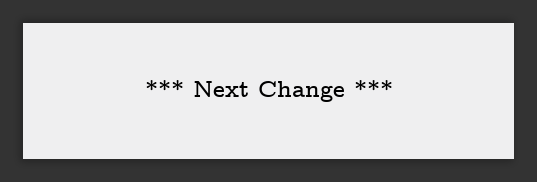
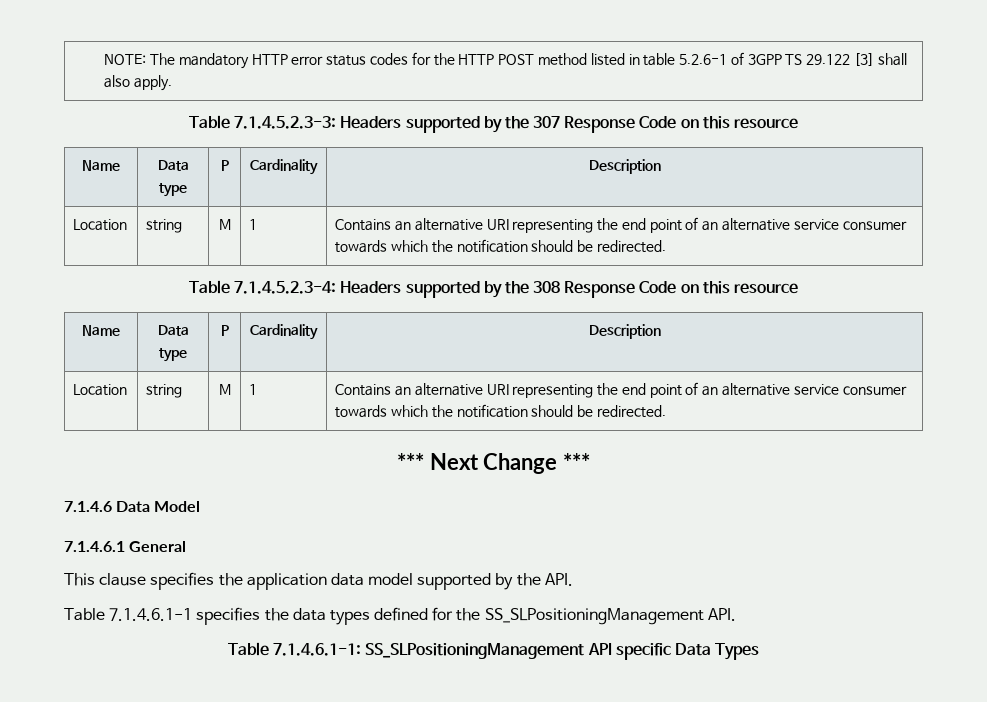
[144,80,393,102] *** Next Change *** -> [104,52,907,69] [104,75,173,91] [188,115,799,133] [82,160,120,171] [157,160,189,171] [159,183,187,197] [220,160,229,171] [250,159,318,175] [588,159,661,174] [73,219,128,231] [146,219,183,233] [218,219,231,230] [249,219,258,230] [335,217,907,233] [335,239,666,253] [188,280,799,298] [82,325,120,336] [157,325,189,336] [159,348,187,362] [220,325,229,336] [250,324,318,340] [588,324,661,339] [73,384,128,396] [146,384,183,398] [218,384,231,395] [249,384,258,395] [335,382,907,398] [335,404,666,418] [396,453,591,474] [64,501,201,512] [64,541,187,552] [64,572,573,590] [64,607,736,625] [227,642,760,660] NOTE: The mandatory HTTP error status codes for the HTTP POST method listed in table 5.2.6-1 of 3GPP TS 29.122 [3] shall also apply. // Table 7.1.4.5.2.3-3: Headers supported by the 307 Response Code on this resource // Name | Data type | P | Cardinality | Description // Location | string | M | 1 | Contains an alternative URI representing the end point of an alternative service consumer towards which the notification should be redirected. // Table 7.1.4.5.2.3-4: Headers supported by the 308 Response Code on this resource // Name | Data type | P | Cardinality | Description // Location | string | M | 1 | Contains an alternative URI representing the end point of an alternative service consumer towards which the notification should be redirected. // *** Next Change *** // 7.1.4.6 Data Model // 7.1.4.6.1 General // This clause specifies the application data model supported by the API. // Table 7.1.4.6.1-1 specifies the data types defined for the SS_SLPositioningManagement API. // Table 7.1.4.6.1-1: SS_SLPositioningManagement API specific Data Types

